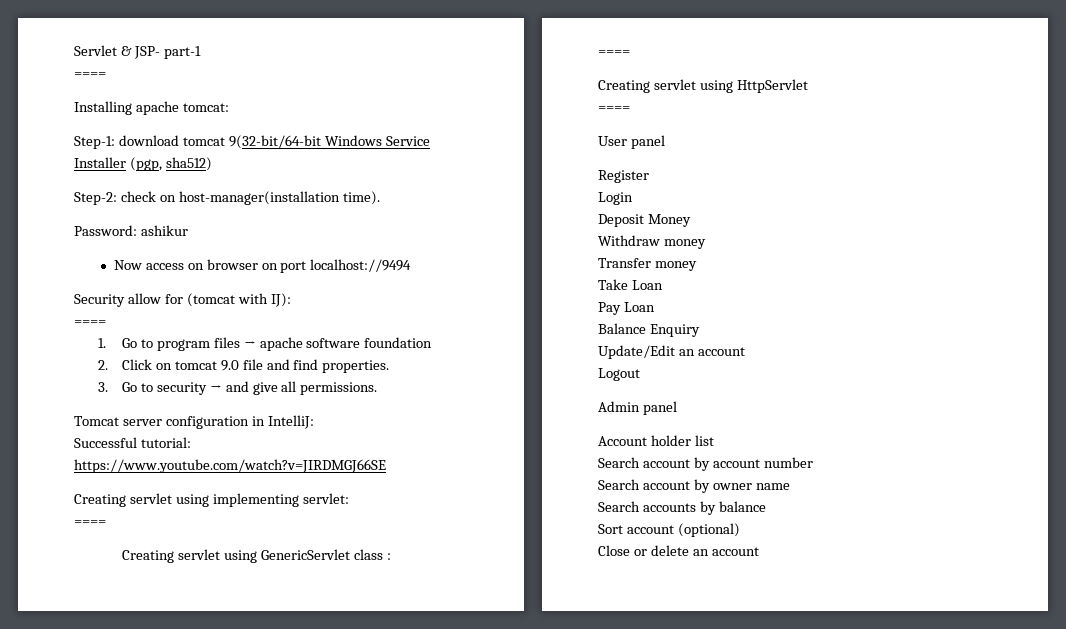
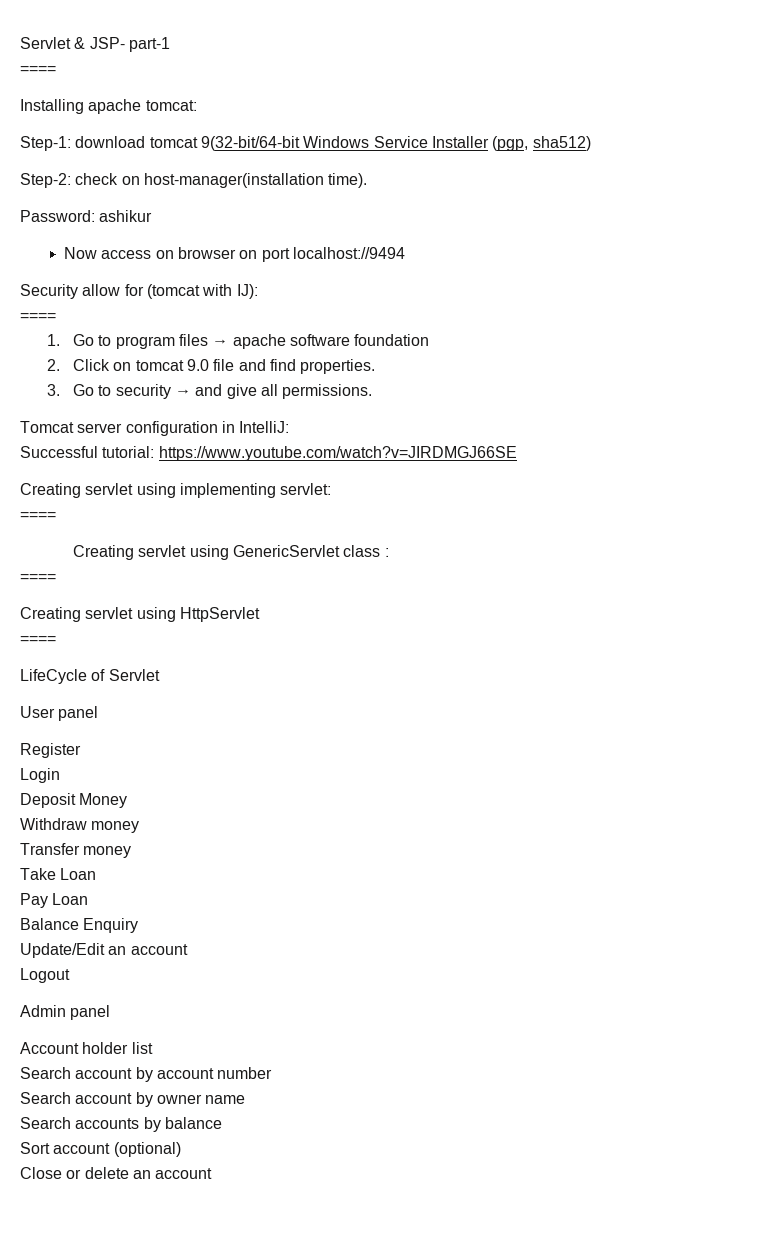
(630, 109) none -> [20,669,160,684] // LifeCycle of Servlet

